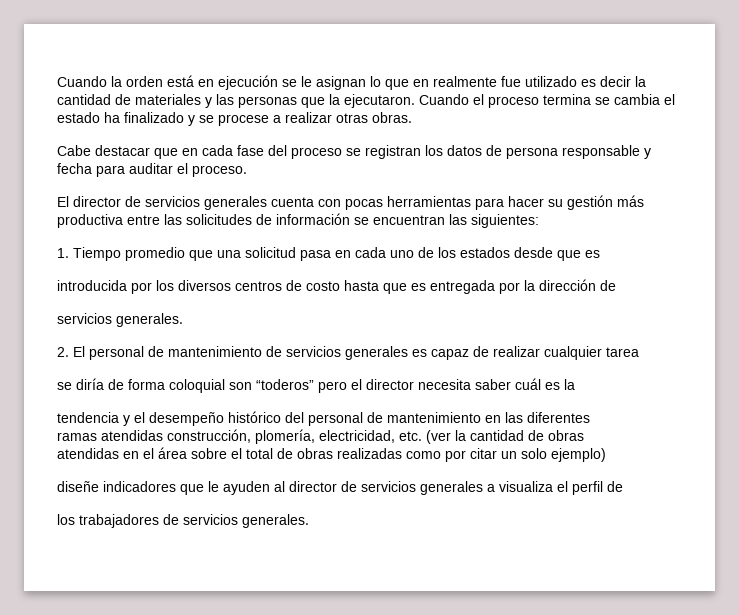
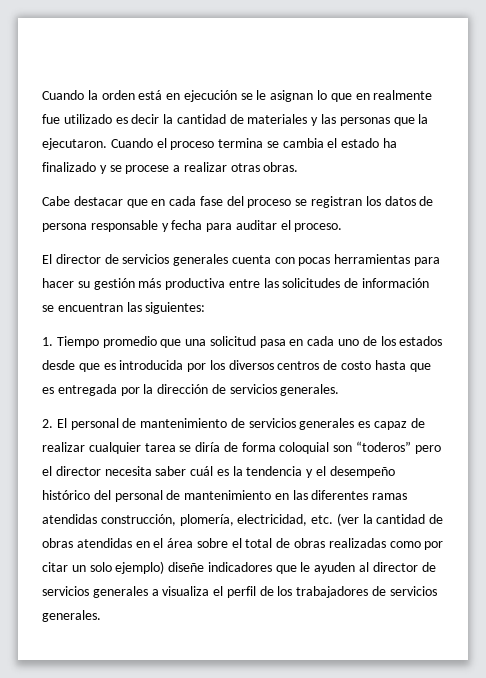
(600, 254) // -> (116, 366) none
(616, 285) // -> (226, 389) none
(639, 352) // -> (176, 447) none
(575, 384) // -> (243, 471) none
(590, 417) // -> (369, 495) none
(584, 435) // -> (73, 543) none
(606, 455) // -> (165, 567) none
(623, 486) // -> (274, 591) none

